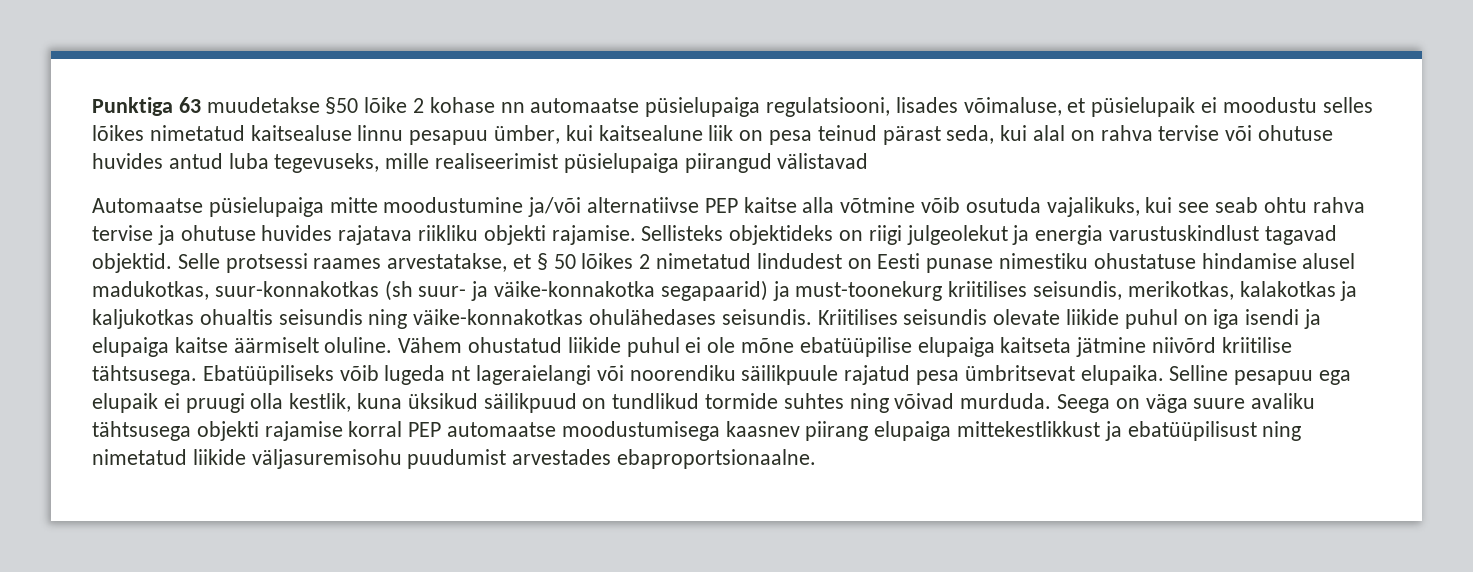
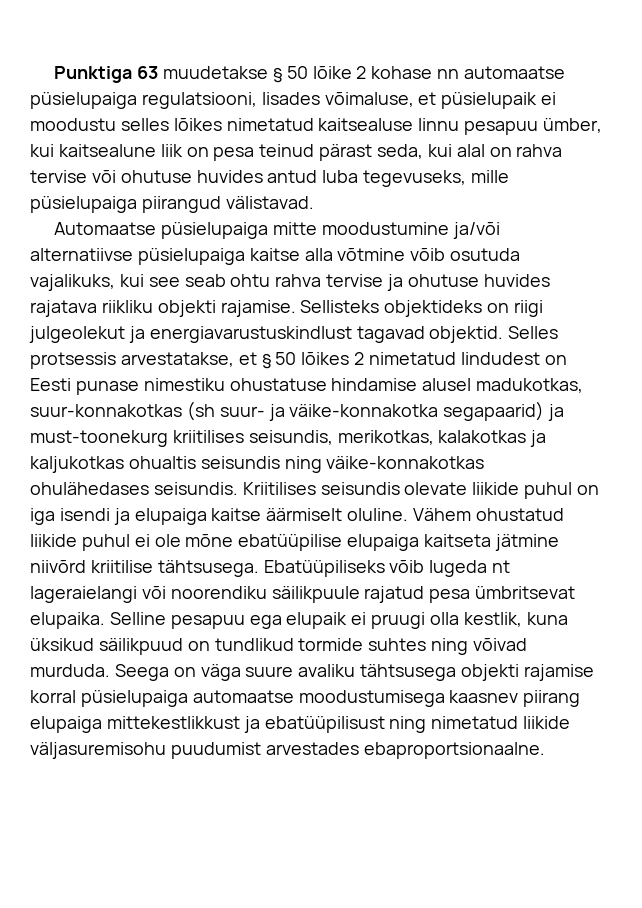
[325,97,359,114] §50 -> [272,66,308,83] § 50
[435,153,559,169] realiseerimist -> (510, 176) none
[777,153,869,169] välistavad -> [225,196,314,209] välistavad.
[704,198,738,213] PEP -> [137,248,245,265] püsielupaiga
[1035,225,1337,245] [92,253,382,273] energia varustuskindlust tagavad objektid. Selle protsessi raames -> [149,326,559,343] [30,352,116,369] energiavarustuskindlust tagavad objektid. Selles protsessis
[408,422,442,437] PEP -> [80,690,188,707] püsielupaiga

